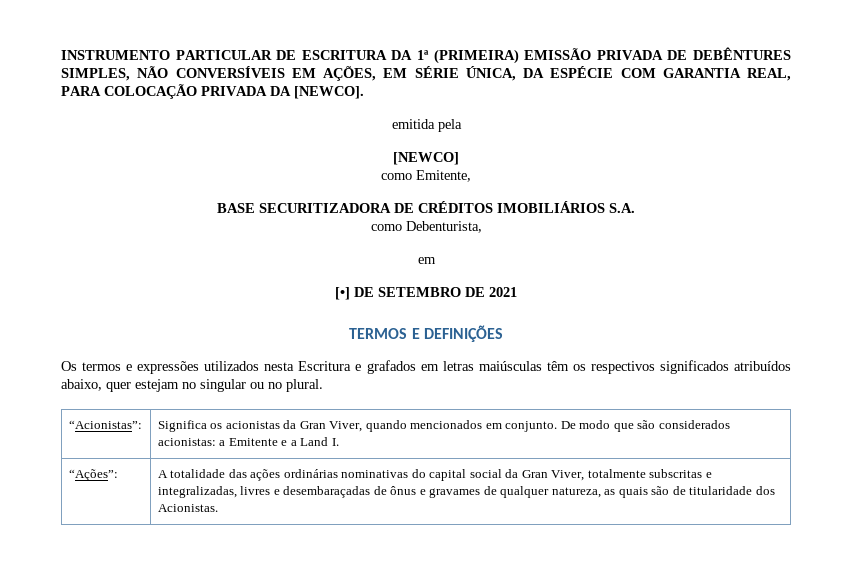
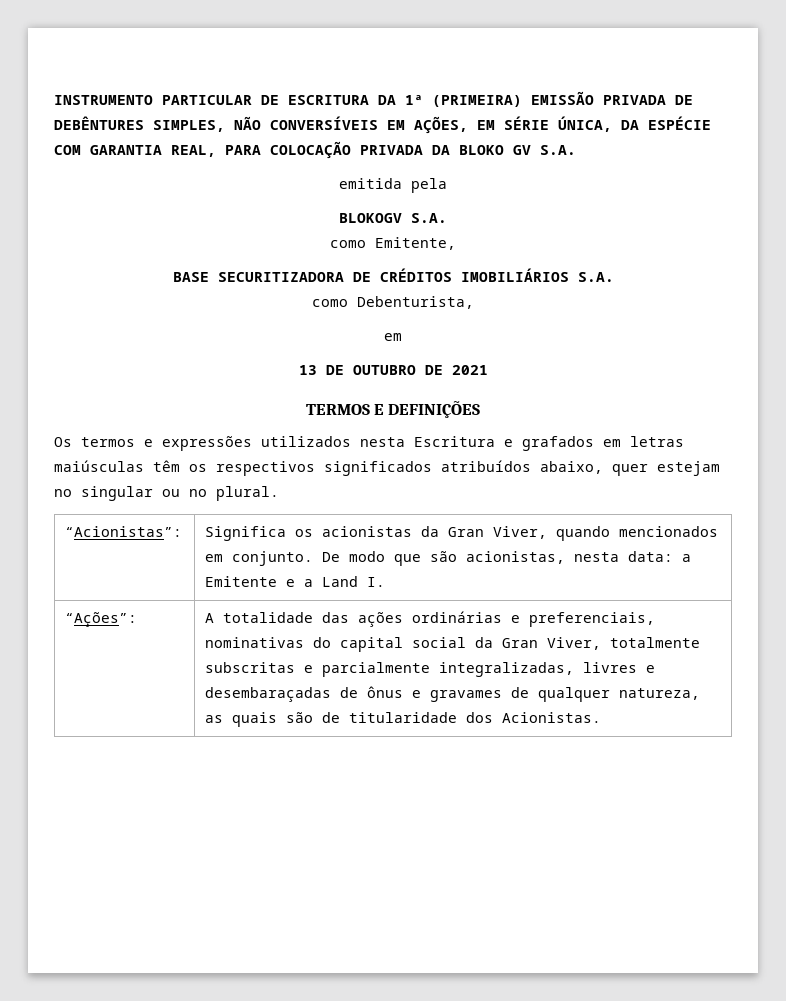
[294,86,364,99] [NEWCO]. -> [459,145,576,155] BLOKO GV S.A.
[393,152,459,165] [NEWCO] -> [339,213,447,223] BLOKOGV S.A.
[335,287,461,300] [•] DE SETEMBRO -> [298,365,416,375] 13 DE OUTUBRO
[658,420,730,429] [157,438,216,446] considerados acionistas: -> [466,551,674,564] acionistas, nesta data:
(338, 473) none -> [511,612,656,627] e preferenciais,
(712, 475) none -> [322,662,431,677] parcialmente

